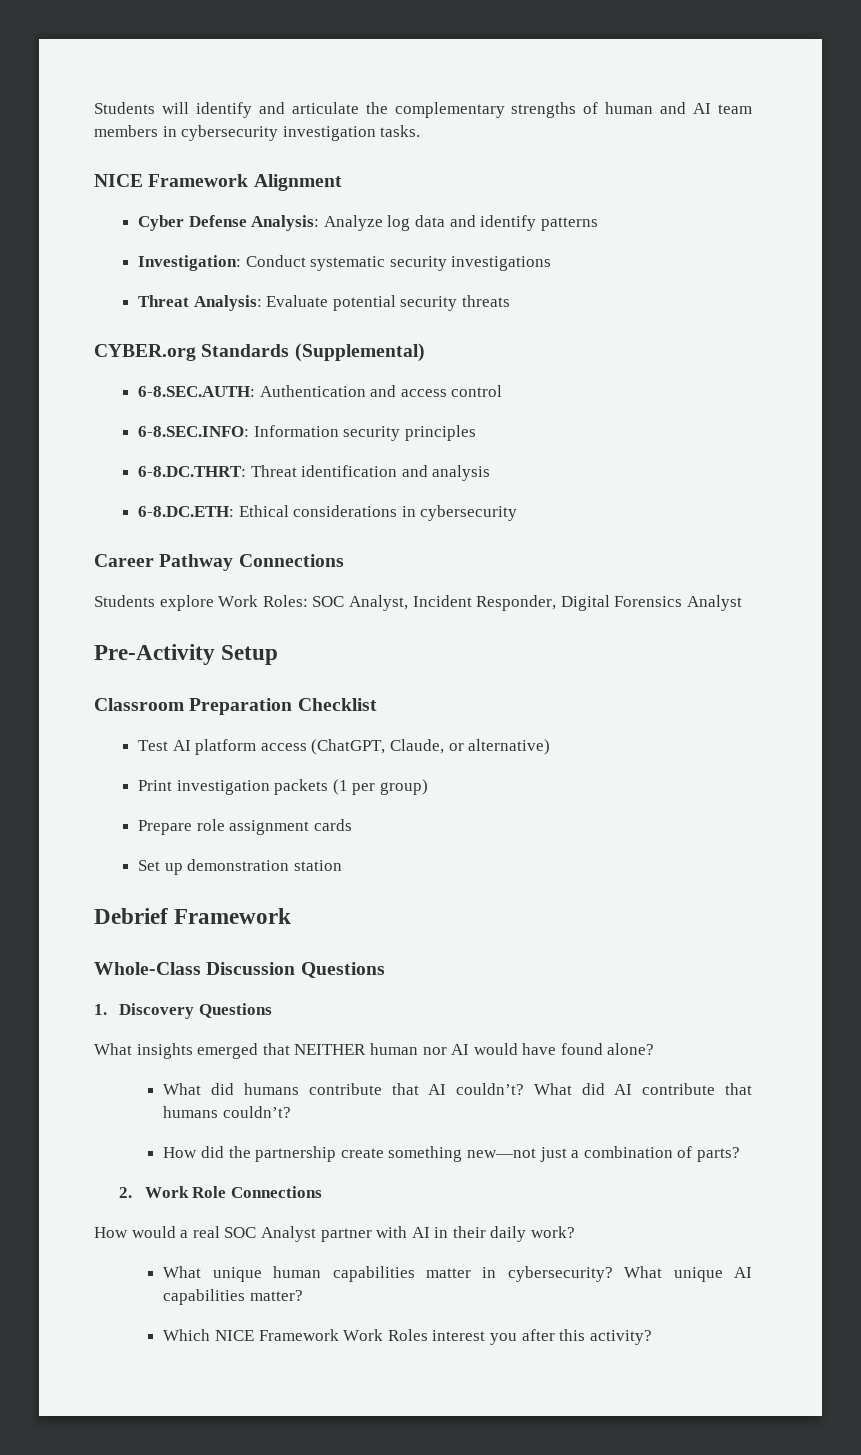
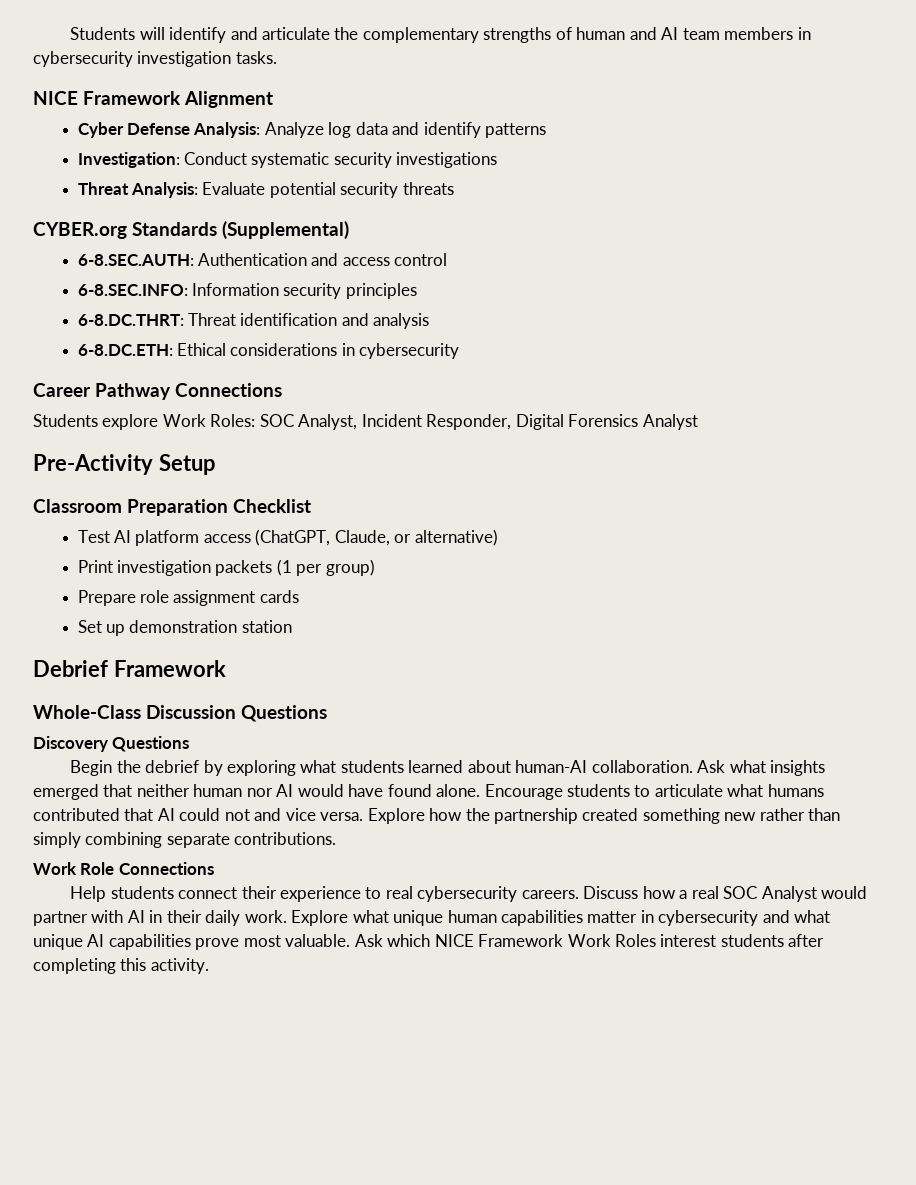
[94,1004,107,1015] 1. -> (328, 713) none
[94,1043,132,1055] What -> [70,760,766,776] Begin the debrief by exploring what students learned about human-AI collaboration. Ask what
[294,1044,367,1055] NEITHER -> [136,784,190,797] neither
[607,1043,655,1055] [163,1083,753,1095] [163,1106,292,1118] [163,1146,740,1162] [119,1186,322,1198] [94,1226,176,1238] alone? // What did humans contribute that AI couldn’t? What did AI contribute that humans couldn’t? // How did the partnership create something new—not just a combination of parts? // 2. Work Role Connections // How would -> [436,784,824,800] [33,808,841,824] [33,832,337,848] [33,862,214,875] [70,886,676,902] alone. Encourage students to articulate what humans contributed that AI could not and vice versa. Explore how the partnership created something new rather than simply combining separate contributions. // Work Role Connections // Help students connect their experience to real cybersecurity careers. Discuss how
(316, 1234) none -> [821,886,868,899] would
[531,1226,576,1238] [163,1266,202,1278] work? // What -> [244,910,389,926] work. Explore what
[507,1266,752,1282] [163,1289,304,1305] [163,1329,211,1341] cybersecurity? What unique AI capabilities matter? // Which -> [658,910,831,926] [33,934,431,950] cybersecurity and what unique AI capabilities prove most valuable. Ask which
[490,1329,652,1345] you after this activity? -> [720,934,825,947] [33,958,209,974] students after completing this activity.

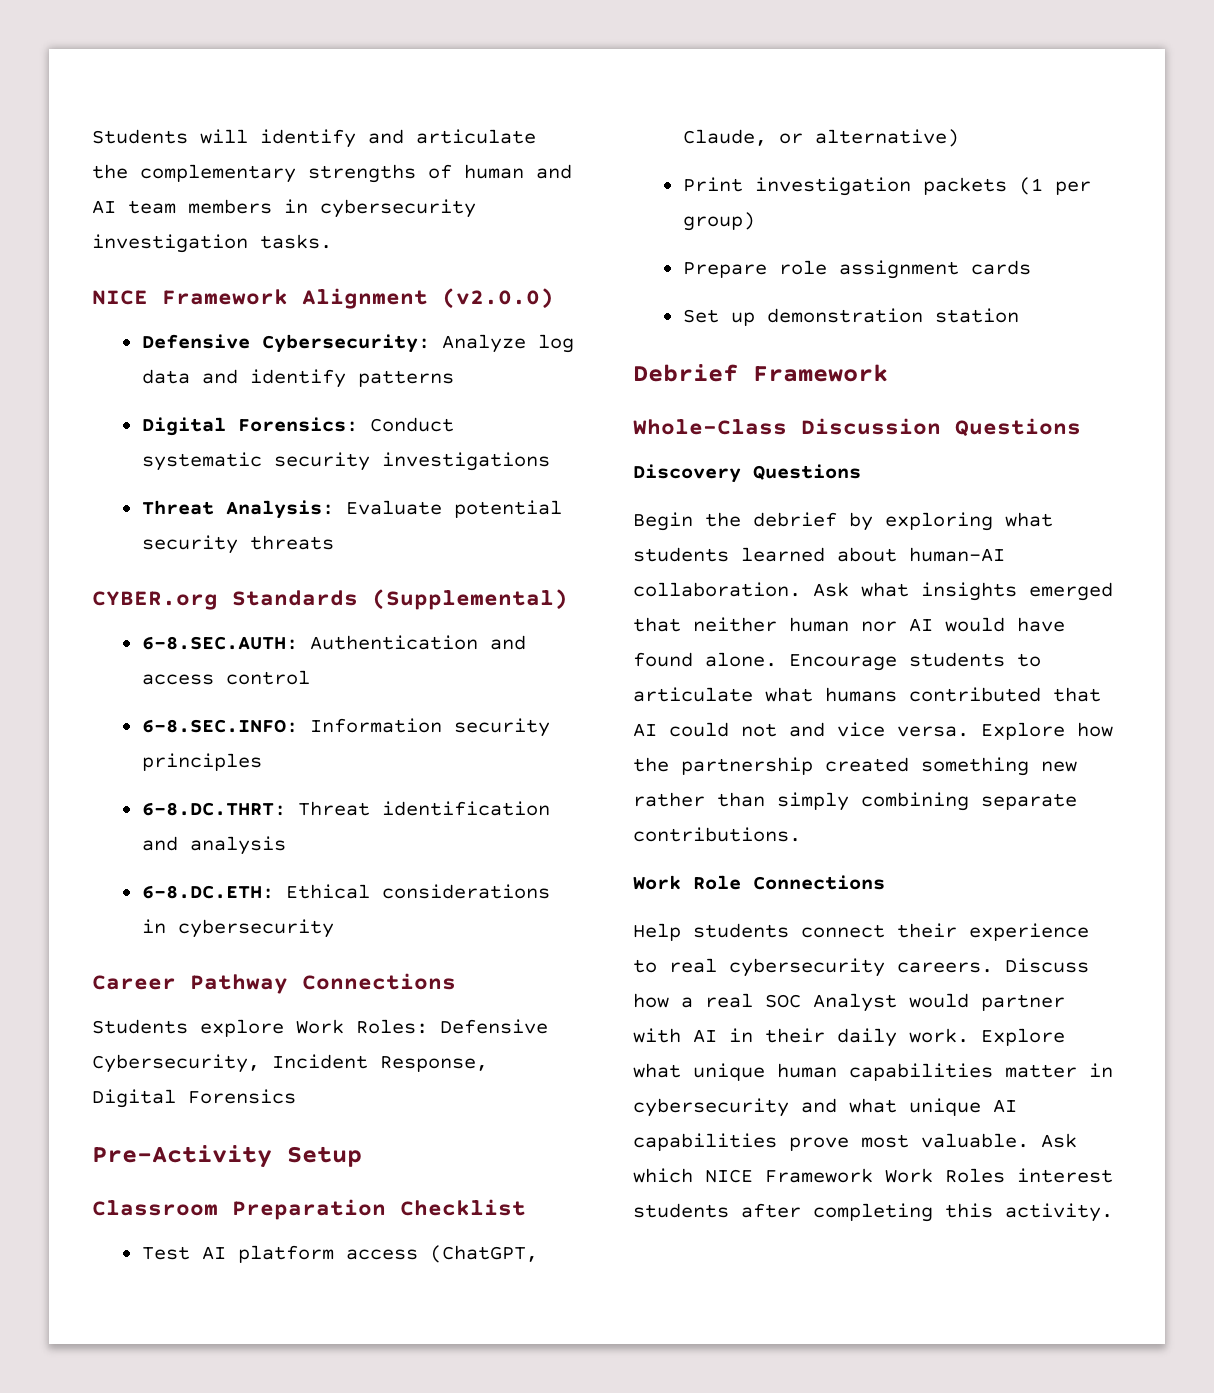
[77,122,261,138] // Cyber Defense Analysis: -> [442,288,554,309] [141,334,430,353] (v2.0.0) // Defensive Cybersecurity:
[77,152,180,168] Investigation: -> [141,417,358,436] Digital Forensics:
[259,414,512,430] SOC Analyst, Incident Responder, -> [440,1019,548,1034] [92,1054,488,1073] Defensive Cybersecurity, Incident Response,
[642,414,698,430] Analyst -> (296, 1096) none

